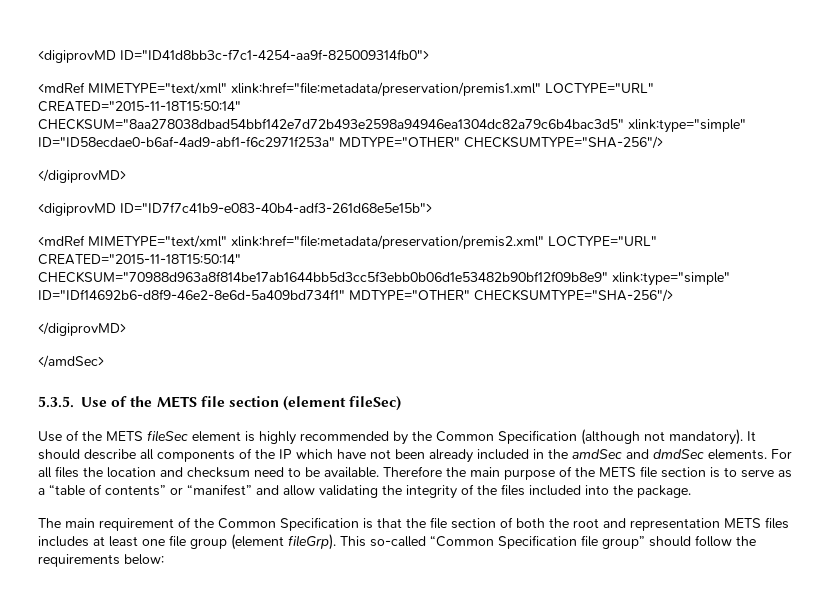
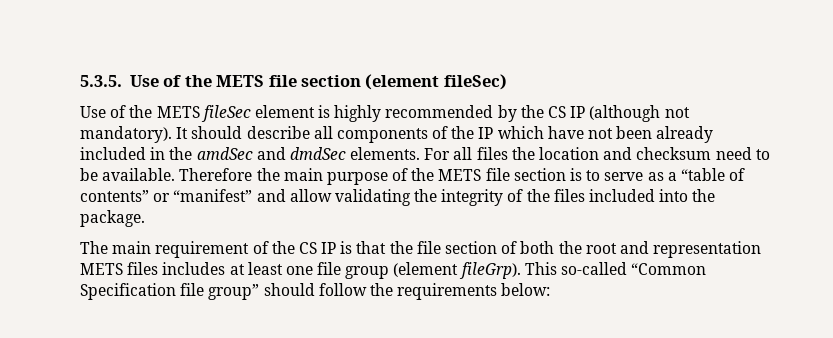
[38,49,429,63] [38,82,654,96] [38,101,241,112] [38,118,746,133] [38,136,663,149] [38,169,126,183] [38,202,432,216] [38,235,657,249] [38,254,241,265] [38,271,730,286] [38,289,673,302] [38,322,126,336] [38,355,104,368] <digiprovMD ID="ID41d8bb3c-f7c1-4254-aa9f-825009314fb0"> // <mdRef MIMETYPE="text/xml" xlink:href="file:metadata/preservation/premis1.xml" LOCTYPE="URL" CREATED="2015-11-18T15:50:14" CHECKSUM="8aa278038dbad54bbf142e7d72b493e2598a94946ea1304dc82a79c6b4bac3d5" xlink:type="simple" ID="ID58ecdae0-b6af-4ad9-abf1-f6c2971f253a" MDTYPE="OTHER" CHECKSUMTYPE="SHA-256"/> // </digiprovMD> // <digiprovMD ID="ID7f7c41b9-e083-40b4-adf3-261d68e5e15b"> // <mdRef MIMETYPE="text/xml" xlink:href="file:metadata/preservation/premis2.xml" LOCTYPE="URL" CREATED="2015-11-18T15:50:14" CHECKSUM="70988d963a8f814be17ab1644bb5d3cc5f3ebb0b06d1e53482b90bf12f09b8e9" xlink:type="simple" ID="IDf14692b6-d8f9-46e2-8e6d-5a409bd734f1" MDTYPE="OTHER" CHECKSUMTYPE="SHA-256"/> // </digiprovMD> // </amdSec> // -> (80, 81) none
[436,430,577,444] Common Specification -> [548,106,586,118] CS IP
[218,517,359,531] Common Specification -> [298,242,337,254] CS IP

